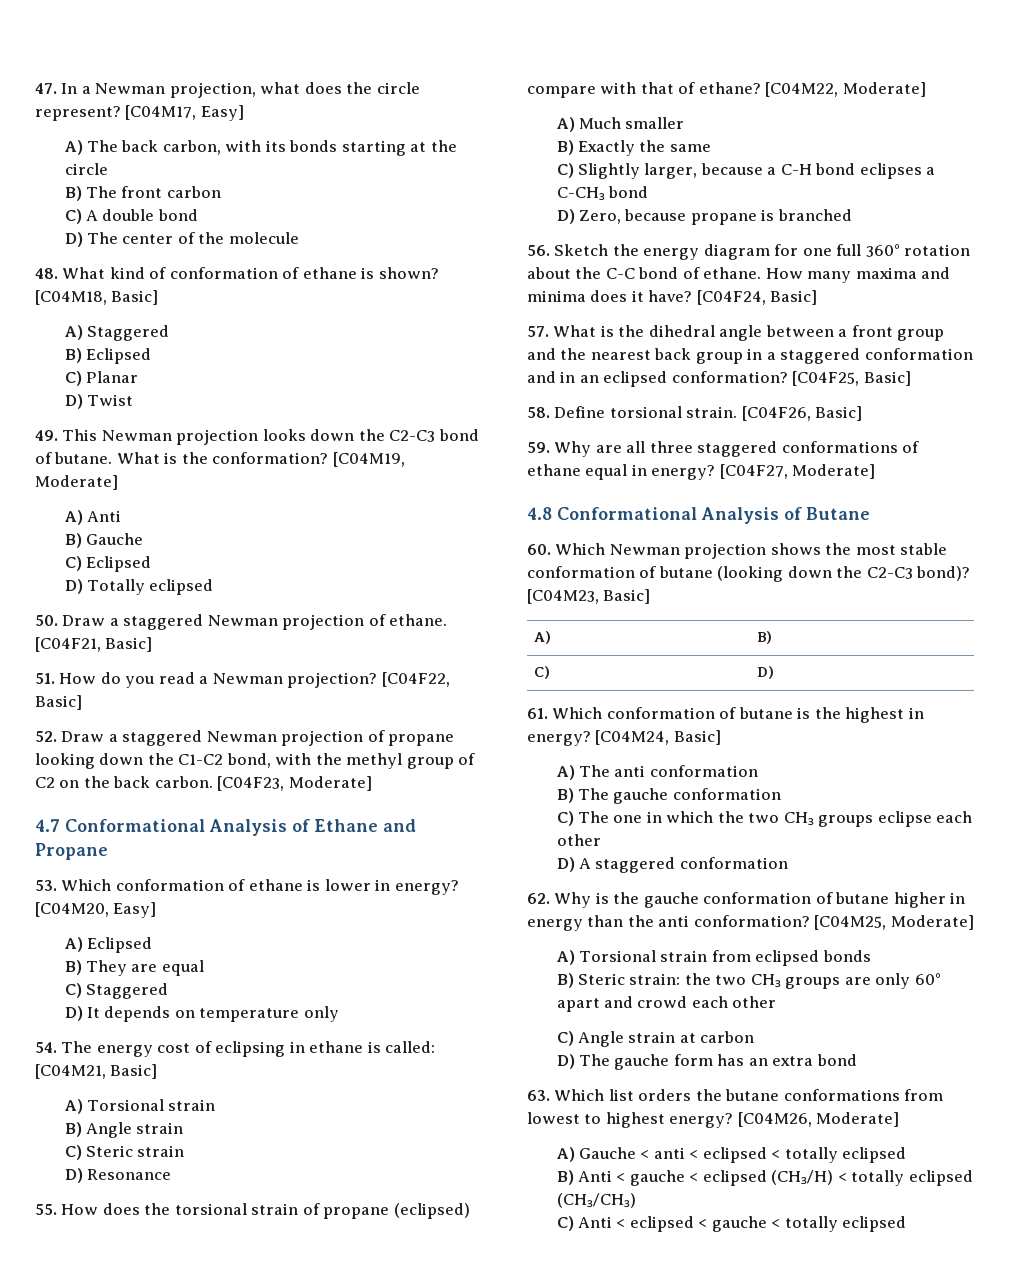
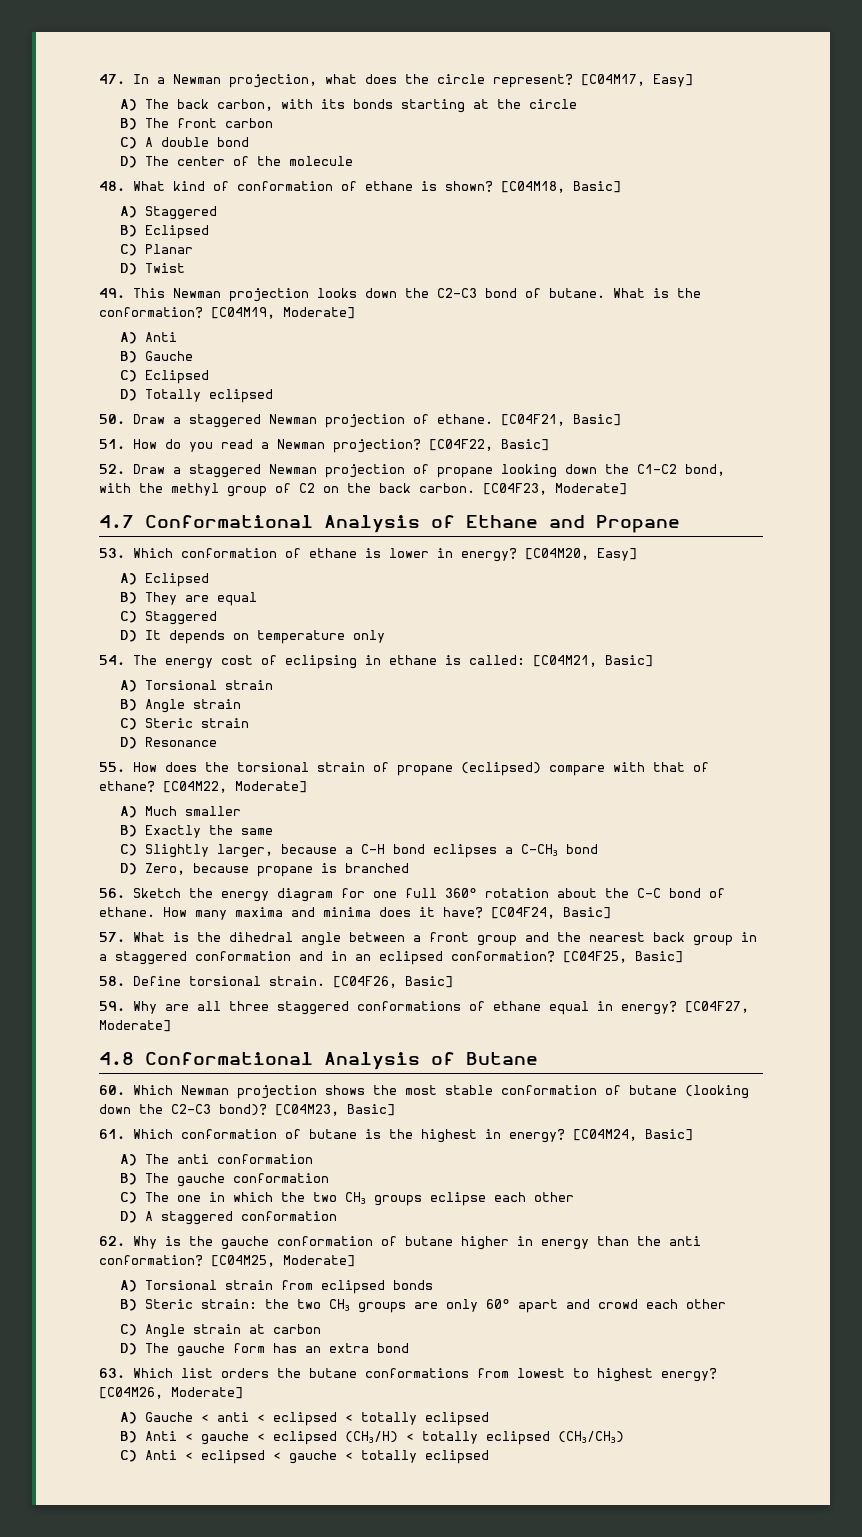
[533,631,551,644] [756,631,772,644] [533,666,550,679] [756,666,774,679] // A) | B) // C) | D) -> (395, 1110) none

